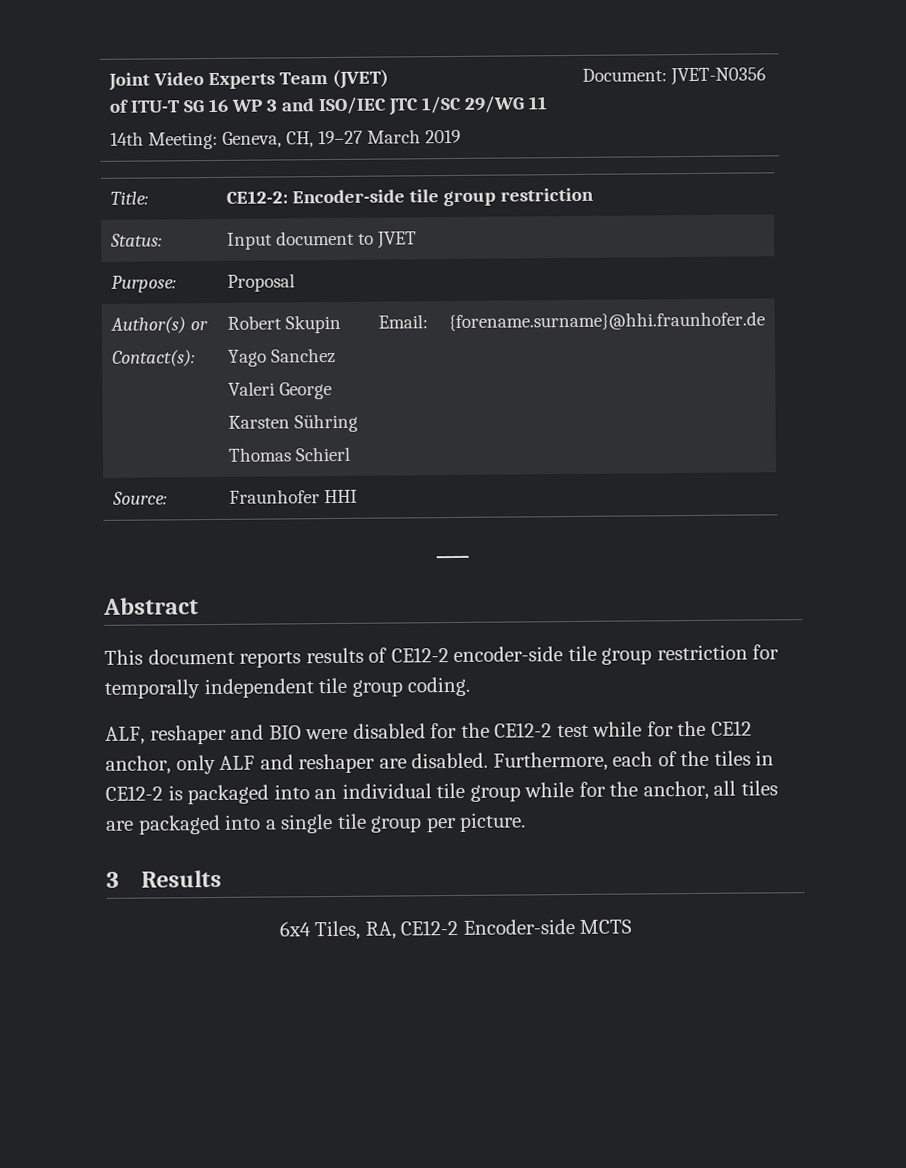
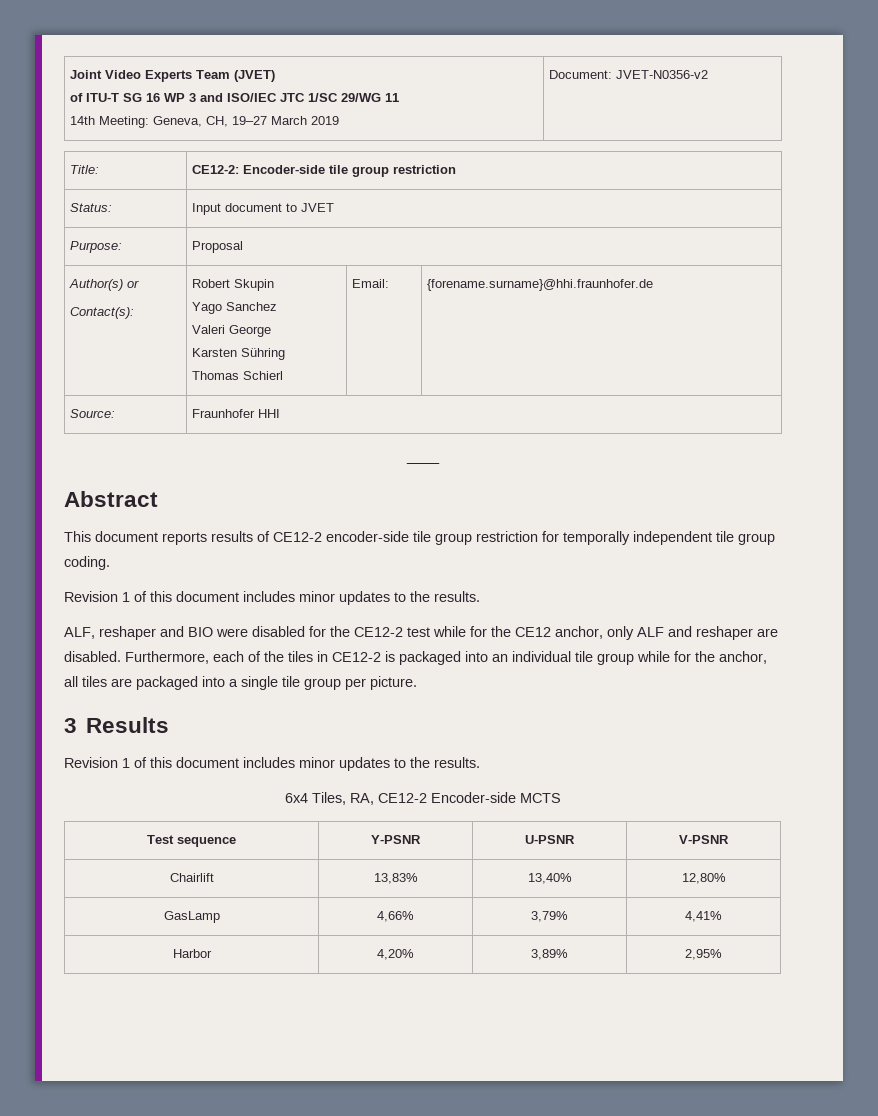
[669,67,766,86] JVET-N0356 -> [615,70,708,79] JVET-N0356-v2
(471, 686) none -> [64,591,480,605] // Revision 1 of this document includes minor updates to the results.
(222, 878) none -> [64,757,480,771] // Revision 1 of this document includes minor updates to the results.
(633, 926) none -> [147,835,236,847] [370,835,421,844] [525,835,575,844] [679,835,729,844] [169,873,214,882] [373,873,418,884] [527,873,572,884] [681,873,726,884] [163,911,220,923] [376,911,414,922] [531,911,568,922] [685,911,722,922] [172,949,212,958] [376,949,414,960] [531,949,568,960] [685,949,722,960] // Test sequence | Y-PSNR | U-PSNR | V-PSNR // Chairlift | 13,83% | 13,40% | 12,80% // GasLamp | 4,66% | 3,79% | 4,41% // Harbor | 4,20% | 3,89% | 2,95%

